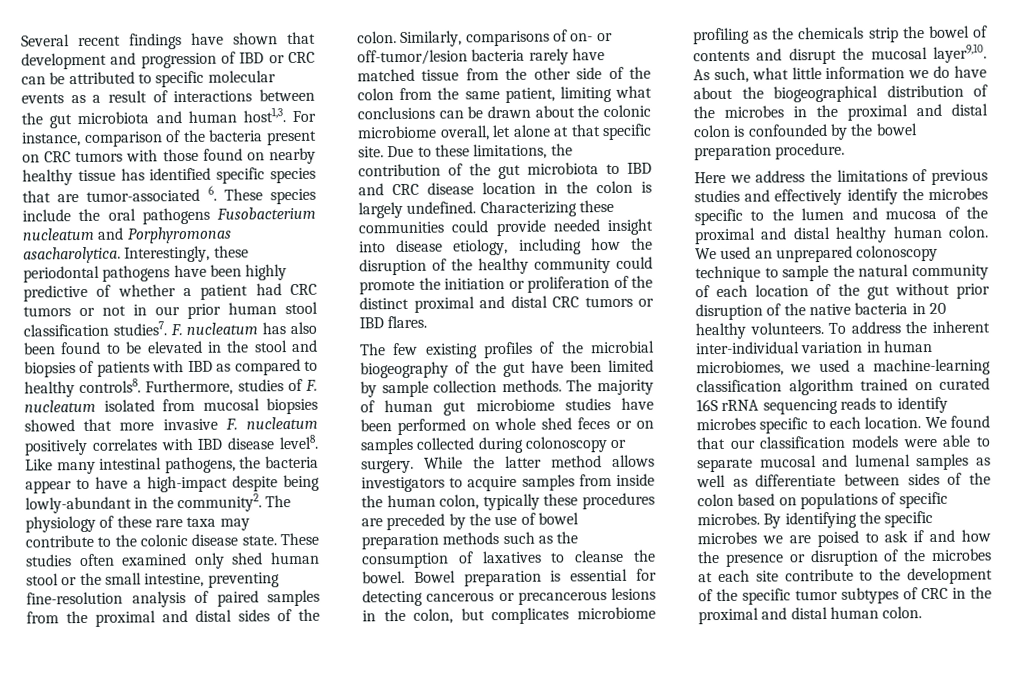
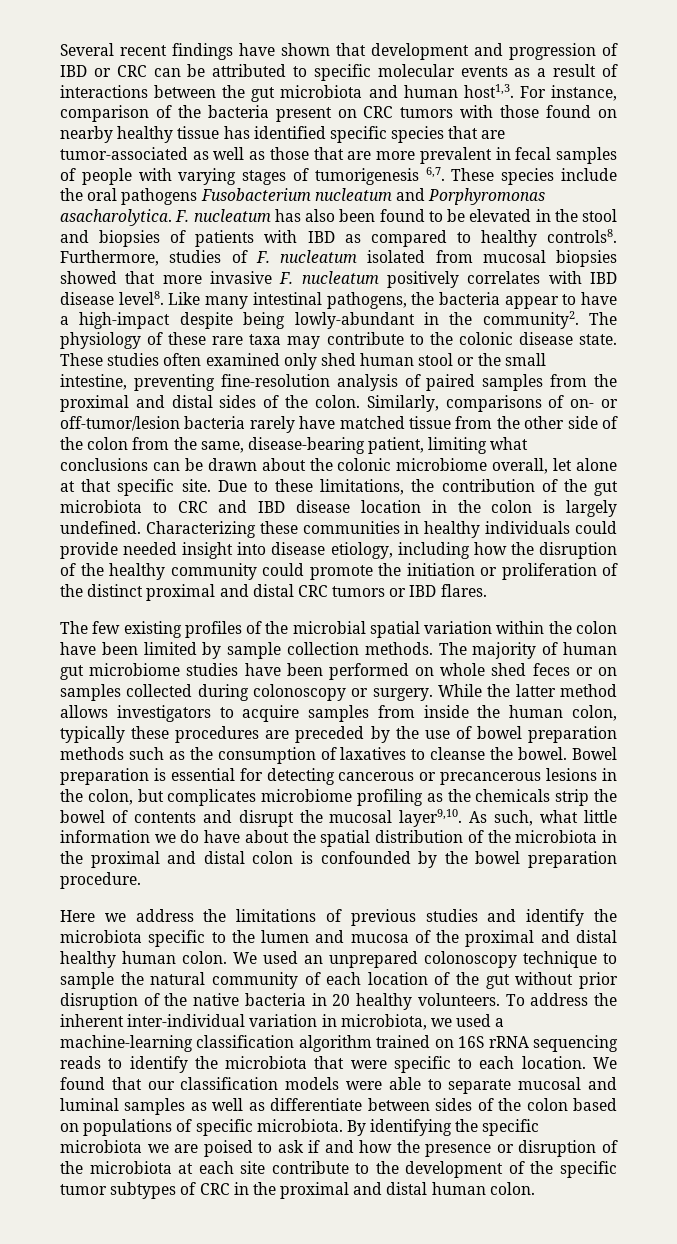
[207,185,217,201] 6. -> [192,147,618,164] [60,167,445,185] as well as those that are more prevalent in fecal samples of people with varying stages of tumorigenesis 6,7.
[124,245,249,263] [23,264,288,283] [23,283,317,302] [23,301,318,320] [23,321,167,337] Interestingly, these periodontal pathogens have been highly predictive of whether a patient had CRC tumors or not in our prior human stool classification studies7. -> (172, 217) none
[464,91,500,100] same -> [200,437,365,454] same, disease-bearing
[627,162,652,174] [358,183,419,196] IBD and CRC -> [177,500,286,513] CRC and IBD
(444, 227) none -> [404,521,571,538] in healthy individuals
[360,361,526,379] biogeography of the gut -> [369,621,617,638] spatial variation within the colon
[773,85,878,103] biogeographical -> [320,830,371,847] spatial
[724,105,784,118] microbes -> [515,830,598,843] microbiota
[774,187,988,206] effectively identify the microbes -> [526,909,617,926] [60,930,142,943] identify the microbiota
[882,339,933,353] [696,360,784,377] human microbiomes, -> [340,1014,427,1030] microbiota,
[939,377,990,390] curated -> (454, 1043) none
[696,417,756,431] microbes -> [194,1056,387,1069] the microbiota that were
[854,454,911,467] lumenal -> [60,1098,119,1111] luminal
[697,512,760,526] microbes. -> [256,1119,343,1132] microbiota.
[697,531,757,545] microbes -> [60,1140,142,1153] microbiota
[931,548,992,561] microbes -> [89,1161,172,1174] microbiota

